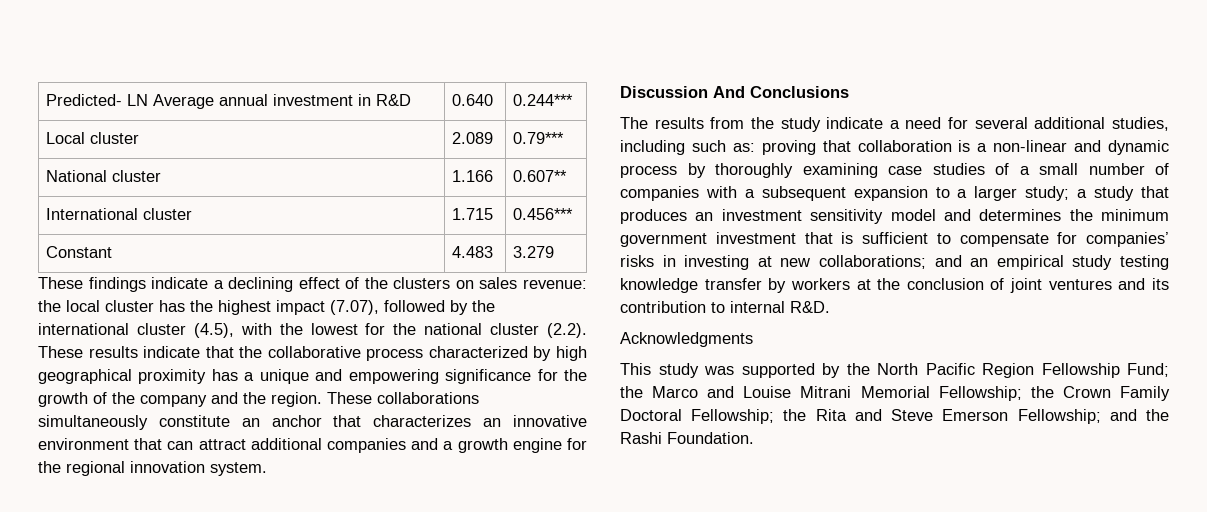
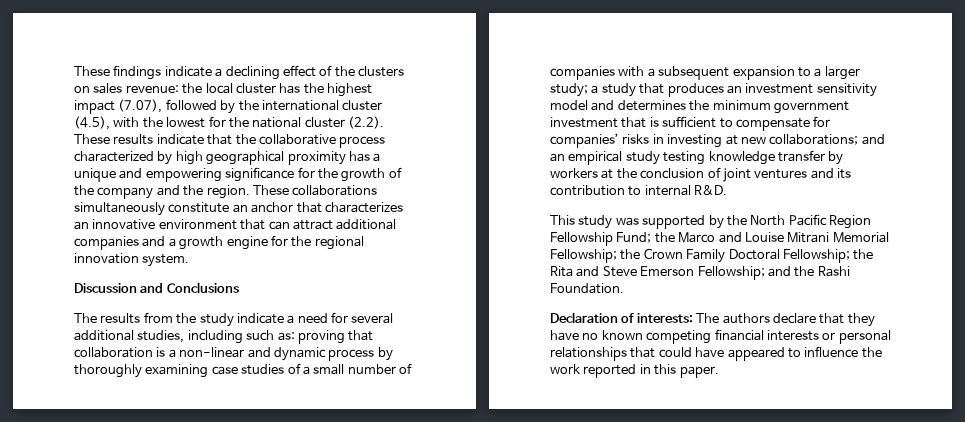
[46,94,412,109] [452,94,494,106] [513,94,574,106] [46,132,140,144] [452,132,494,144] [513,132,565,144] [46,170,162,182] [452,170,494,182] [513,170,568,182] [46,208,193,220] [452,208,494,220] [513,208,574,220] [46,246,113,258] [452,246,494,258] [513,246,555,258] Predicted- LN Average annual investment in R&D | 0.640 | 0.244*** // Local cluster | 2.089 | 0.79*** // National cluster | 1.166 | 0.607** // International cluster | 1.715 | 0.456*** // Constant | 4.483 | 3.279 // -> (74, 71) none
[713,86,745,98] And -> [140,283,164,293] and
[620,332,753,347] // Acknowledgments -> (728, 190) none
(754, 438) none -> [550,312,875,327] [550,329,891,344] [550,346,882,361] [550,364,719,378] // Declaration of interests: The authors declare that they have no known competing financial interests or personal relationships that could have appeared to influence the work reported in this paper.

